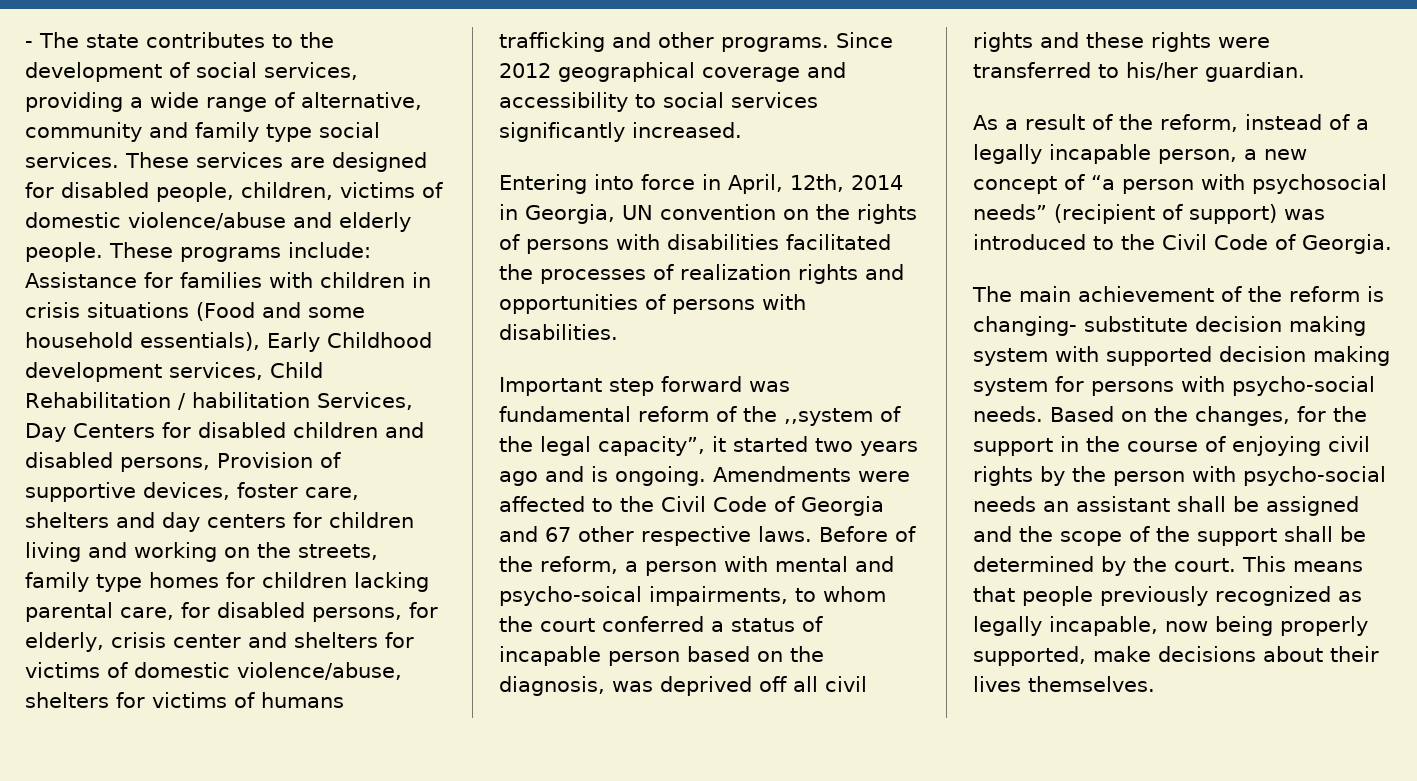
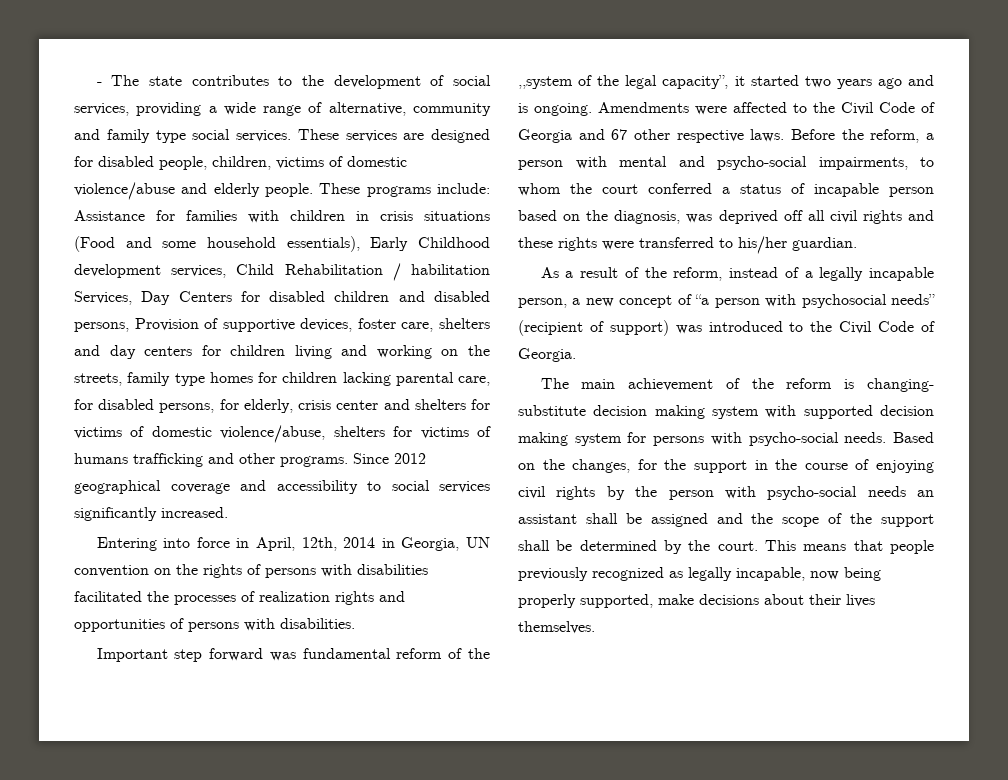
[895,526,916,542] of -> (835, 134) none
[499,586,642,606] psycho-soical -> [717,156,807,170] psycho-social

